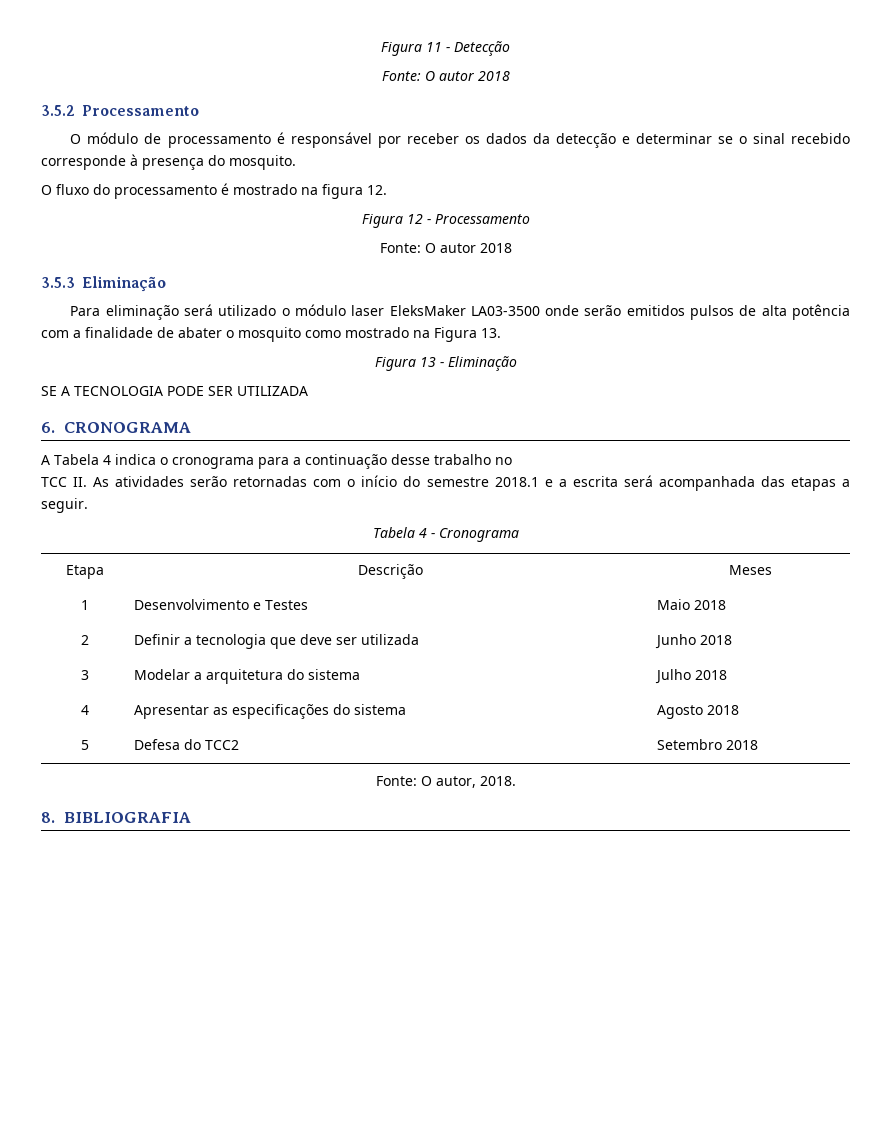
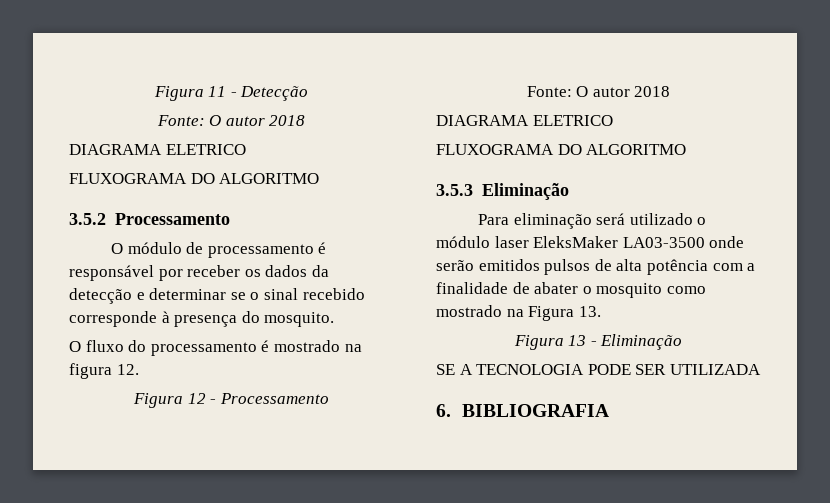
(510, 76) none -> [69,144,246,155] [69,173,320,184] // DIAGRAMA ELETRICO // FLUXOGRAMA DO ALGORITMO
(512, 248) none -> [436,115,613,126] [436,144,687,155] // DIAGRAMA ELETRICO // FLUXOGRAMA DO ALGORITMO
[63,422,191,433] [41,454,512,469] [41,475,850,491] [41,498,88,513] [372,527,519,542] [66,565,104,579] [357,564,423,579] [729,565,772,575] [81,600,89,610] [133,599,308,610] [656,599,726,610] [81,635,89,645] [133,634,419,649] [654,634,732,649] [81,670,89,680] [133,669,360,684] [654,669,727,684] [81,705,89,715] [133,704,406,719] [656,705,739,719] [81,740,89,750] [133,739,239,750] [656,739,758,750] [375,776,516,788] [41,812,55,823] CRONOGRAMA // A Tabela 4 indica o cronograma para a continuação desse trabalho no // TCC II. As atividades serão retornadas com o início do semestre 2018.1 e a escrita será acompanhada das etapas a seguir. // Tabela 4 - Cronograma // Etapa | Descrição | Meses // 1 | Desenvolvimento e Testes | Maio 2018 // 2 | Definir a tecnologia que deve ser utilizada | Junho 2018 // 3 | Modelar a arquitetura do sistema | Julho 2018 // 4 | Apresentar as especificações do sistema | Agosto 2018 // 5 | Defesa do TCC2 | Setembro 2018 // Fonte: O autor, 2018. // 8. -> (451, 410) none

